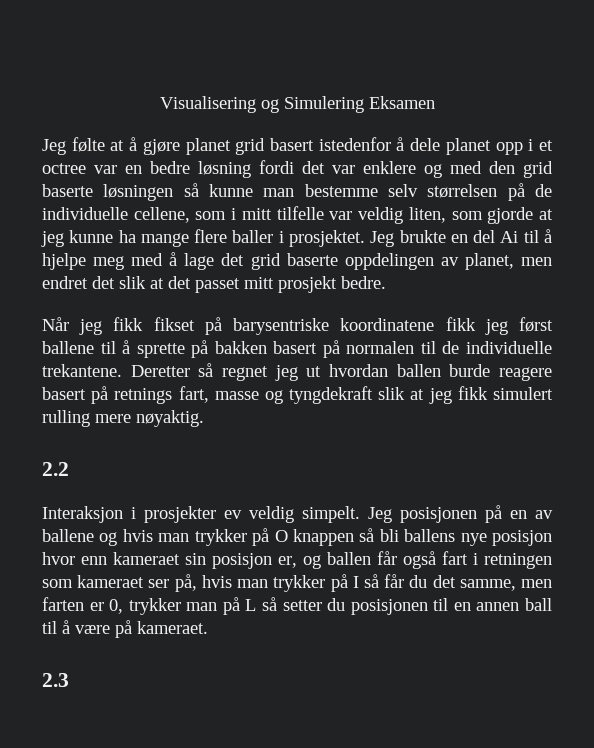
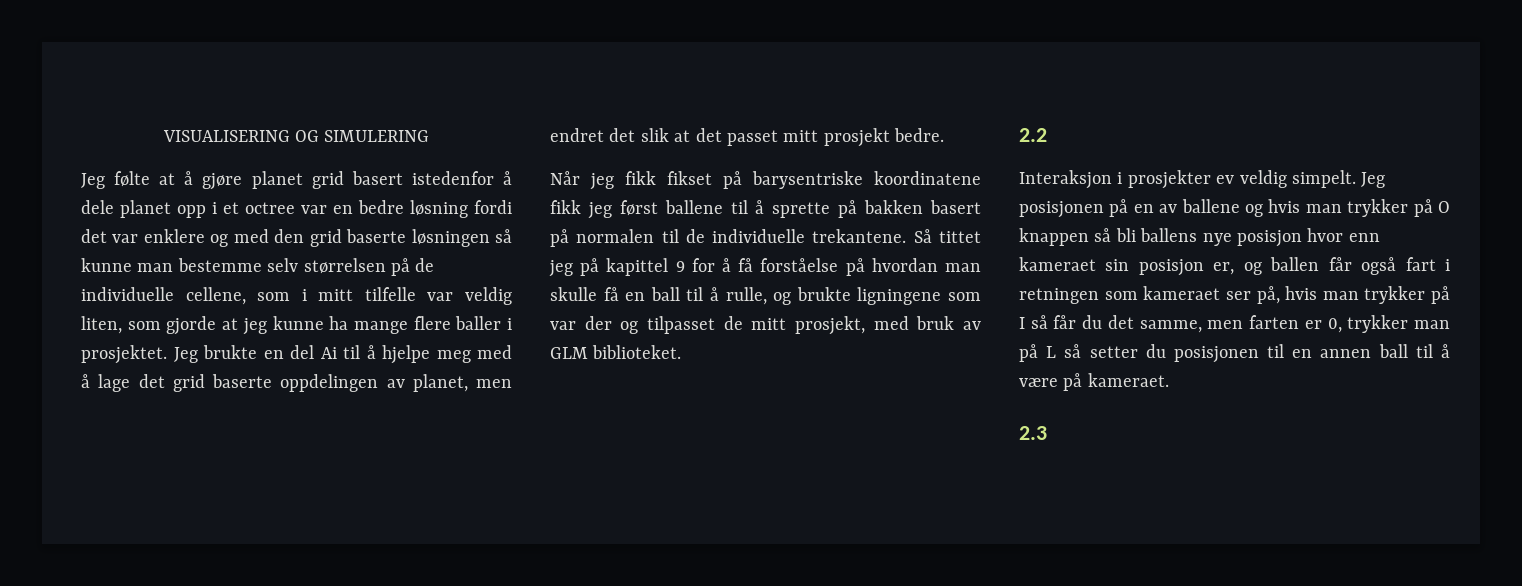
[159,96,435,113] Visualisering og Simulering Eksamen -> [162,130,430,142] VISUALISERING OG SIMULERING
[130,363,552,381] [42,386,553,404] [42,410,204,427] Deretter så regnet jeg ut hvordan ballen burde reagere basert på retnings fart, masse og tyngdekraft slik at jeg fikk simulert rulling mere nøyaktig. -> [913,229,981,243] [549,258,981,277] [550,287,981,305] [550,316,981,335] [550,345,682,359] Så tittet jeg på kapittel 9 for å få forståelse på hvordan man skulle få en ball til å rulle, og brukte ligningene som var der og tilpasset de mitt prosjekt, med bruk av GLM biblioteket.

